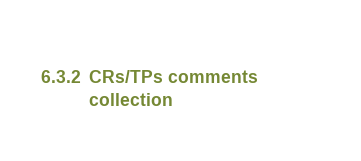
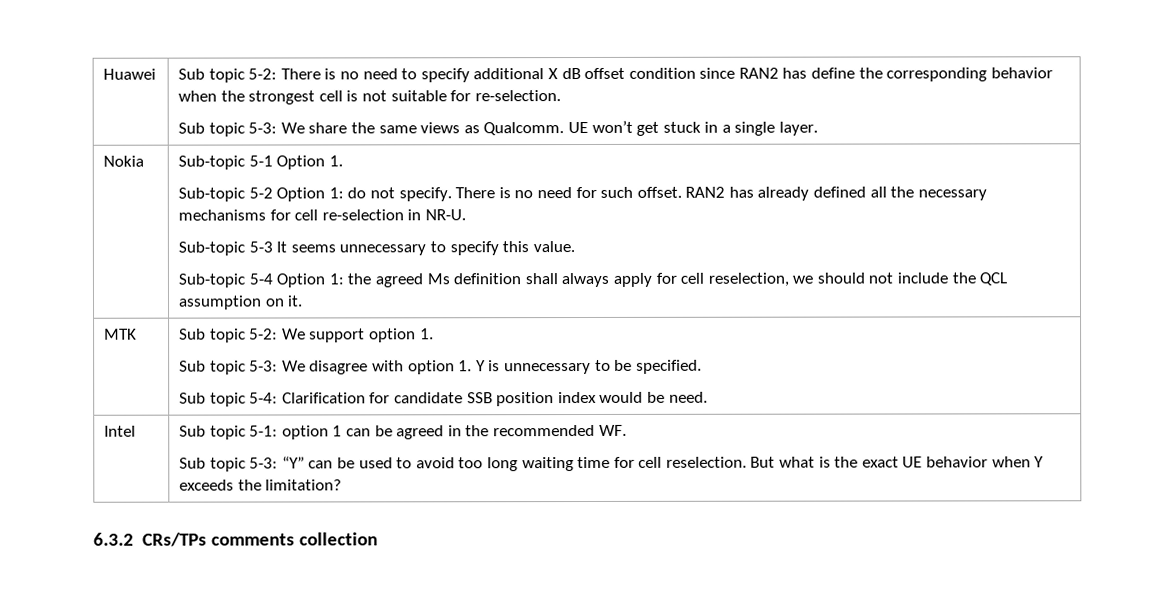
(41, 76) none -> [103,68,157,80] [178,67,1053,83] [178,90,561,105] [178,120,819,137] [103,155,145,167] [178,155,343,170] [178,186,987,202] [178,209,466,221] [178,241,575,256] [178,272,1008,288] [178,295,304,310] [104,328,138,340] [179,328,434,343] [179,359,702,375] [179,391,708,407] [104,425,137,437] [179,424,627,440] [179,456,1045,472] [179,479,343,491] Huawei | Sub topic 5-2: There is no need to specify additional X dB offset condition since RAN2 has define the corresponding behavior when the strongest cell is not suitable for re-selection. // Sub topic 5-3: We share the same views as Qualcomm. UE won’t get stuck in a single layer. // Nokia | Sub-topic 5-1 Option 1. // Sub-topic 5-2 Option 1: do not specify. There is no need for such offset. RAN2 has already defined all the necessary mechanisms for cell re-selection in NR-U. // Sub-topic 5-3 It seems unnecessary to specify this value. // Sub-topic 5-4 Option 1: the agreed Ms definition shall always apply for cell reselection, we should not include the QCL assumption on it. // MTK | Sub topic 5-2: We support option 1. // Sub topic 5-3: We disagree with option 1. Y is unnecessary to be specified. // Sub topic 5-4: Clarification for candidate SSB position index would be need. // Intel | Sub topic 5-1: option 1 can be agreed in the recommended WF. // Sub topic 5-3: “Y” can be used to avoid too long waiting time for cell reselection. But what is the exact UE behavior when Y exceeds the limitation? //

